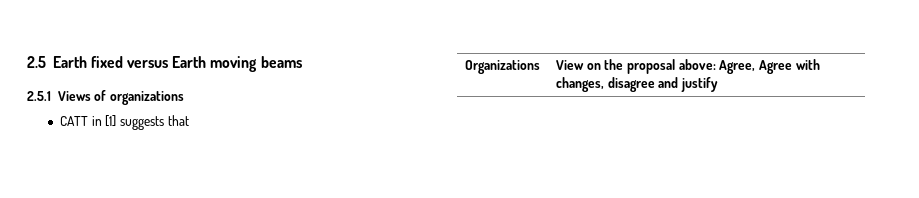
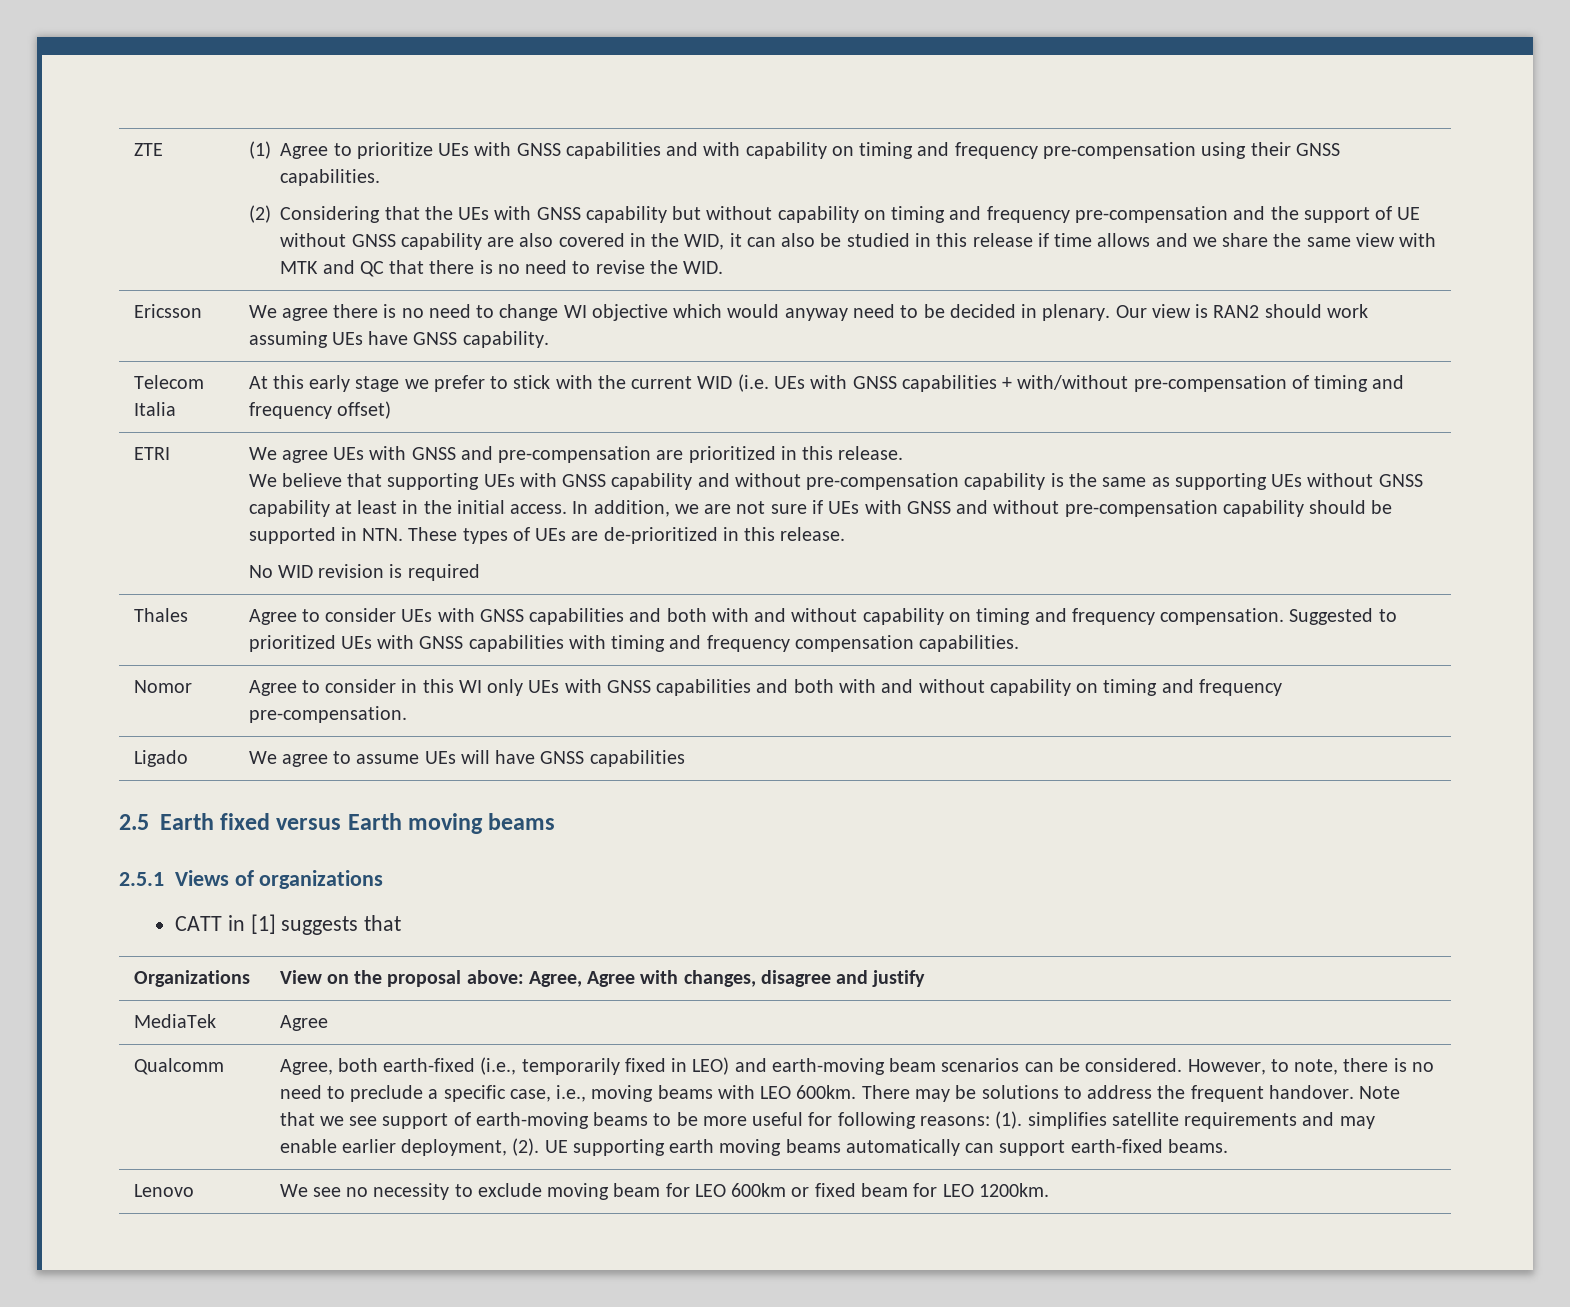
(27, 62) none -> [133,143,163,156] [248,141,1340,159] [280,169,381,186] [248,205,1421,223] [280,233,1437,250] [280,260,724,277] [133,304,202,318] [248,304,1368,321] [248,331,549,348] [133,375,204,389] [133,402,176,416] [248,374,1405,392] [248,401,391,419] [133,447,170,460] [248,446,904,463] [248,473,1423,490] [248,500,1393,517] [248,527,846,544] [248,564,480,581] [133,608,188,622] [248,608,1397,625] [248,635,1020,652] [133,680,192,693] [248,679,1282,696] [248,706,407,723] [133,750,188,767] [248,750,685,767] ZTE | (1) Agree to prioritize UEs with GNSS capabilities and with capability on timing and frequency pre-compensation using their GNSS capabilities. // (2) Considering that the UEs with GNSS capability but without capability on timing and frequency pre-compensation and the support of UE without GNSS capability are also covered in the WID, it can also be studied in this release if time allows and we share the same view with MTK and QC that there is no need to revise the WID. // Ericsson | We agree there is no need to change WI objective which would anyway need to be decided in plenary. Our view is RAN2 should work assuming UEs have GNSS capability. // Telecom Italia | At this early stage we prefer to stick with the current WID (i.e. UEs with GNSS capabilities + with/without pre-compensation of timing and frequency offset) // ETRI | We agree UEs with GNSS and pre-compensation are prioritized in this release. // We believe that supporting UEs with GNSS capability and without pre-compensation capability is the same as supporting UEs without GNSS capability at least in the initial access. In addition, we are not sure if UEs with GNSS and without pre-compensation capability should be supported in NTN. These types of UEs are de-prioritized in this release. // No WID revision is required // Thales | Agree to consider UEs with GNSS capabilities and both with and without capability on timing and frequency compensation. Suggested to prioritized UEs with GNSS capabilities with timing and frequency compensation capabilities. // Nomor | Agree to consider in this WI only UEs with GNSS capabilities and both with and without capability on timing and frequency pre-compensation. // Ligado | We agree to assume UEs will have GNSS capabilities //
(718, 84) none -> [133,1014,216,1028] [279,1015,328,1031] [133,1058,224,1075] [279,1057,1434,1075] [279,1085,1401,1102] [279,1111,1375,1129] [279,1138,1228,1156] [133,1184,194,1197] [279,1183,1049,1200] // MediaTek | Agree // Qualcomm | Agree, both earth-fixed (i.e., temporarily fixed in LEO) and earth-moving beam scenarios can be considered. However, to note, there is no need to preclude a specific case, i.e., moving beams with LEO 600km. There may be solutions to address the frequent handover. Note that we see support of earth-moving beams to be more useful for following reasons: (1). simplifies satellite requirements and may enable earlier deployment, (2). UE supporting earth moving beams automatically can support earth-fixed beams. // Lenovo | We see no necessity to exclude moving beam for LEO 600km or fixed beam for LEO 1200km.

